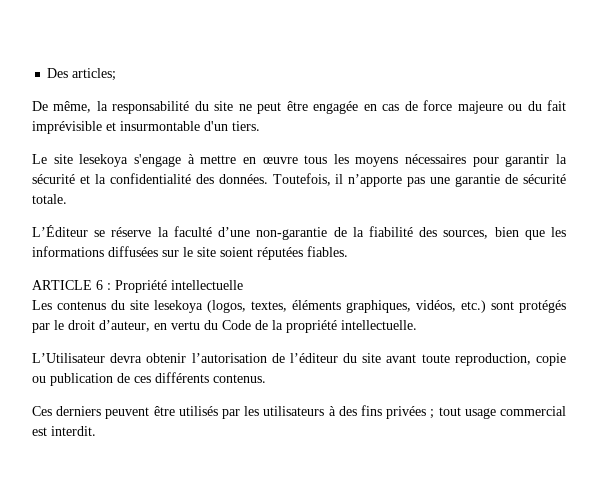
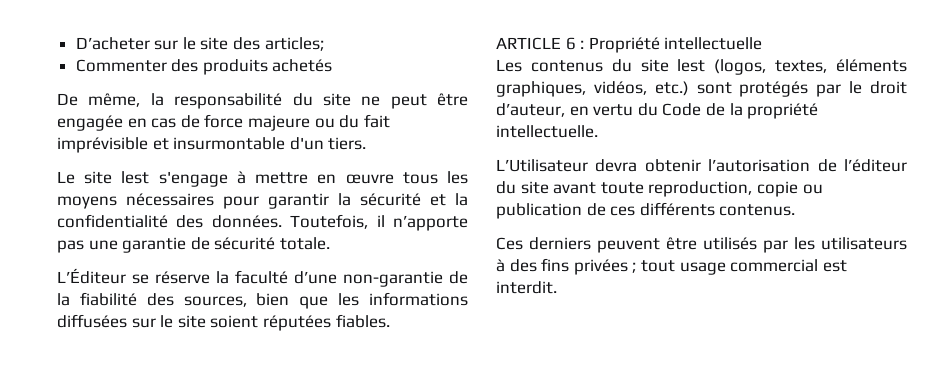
[47,68,117,81] Des articles; -> [75,37,324,51] [75,59,333,75] D’acheter sur le site des articles; // Commenter des produits achetés
[79,154,129,167] lesekoya -> [121,171,150,184] lest
[154,300,203,313] lesekoya -> [677,59,706,72] lest

